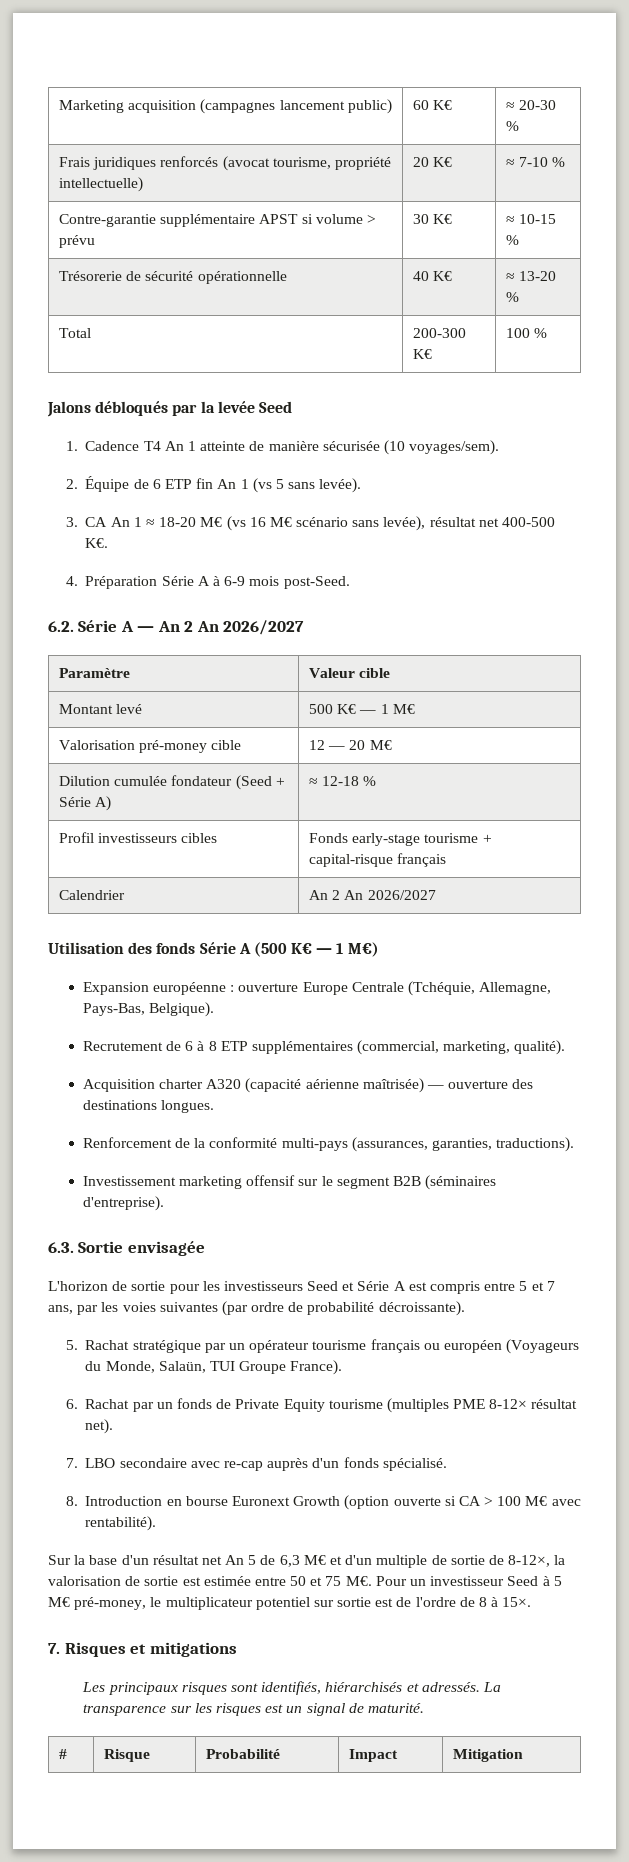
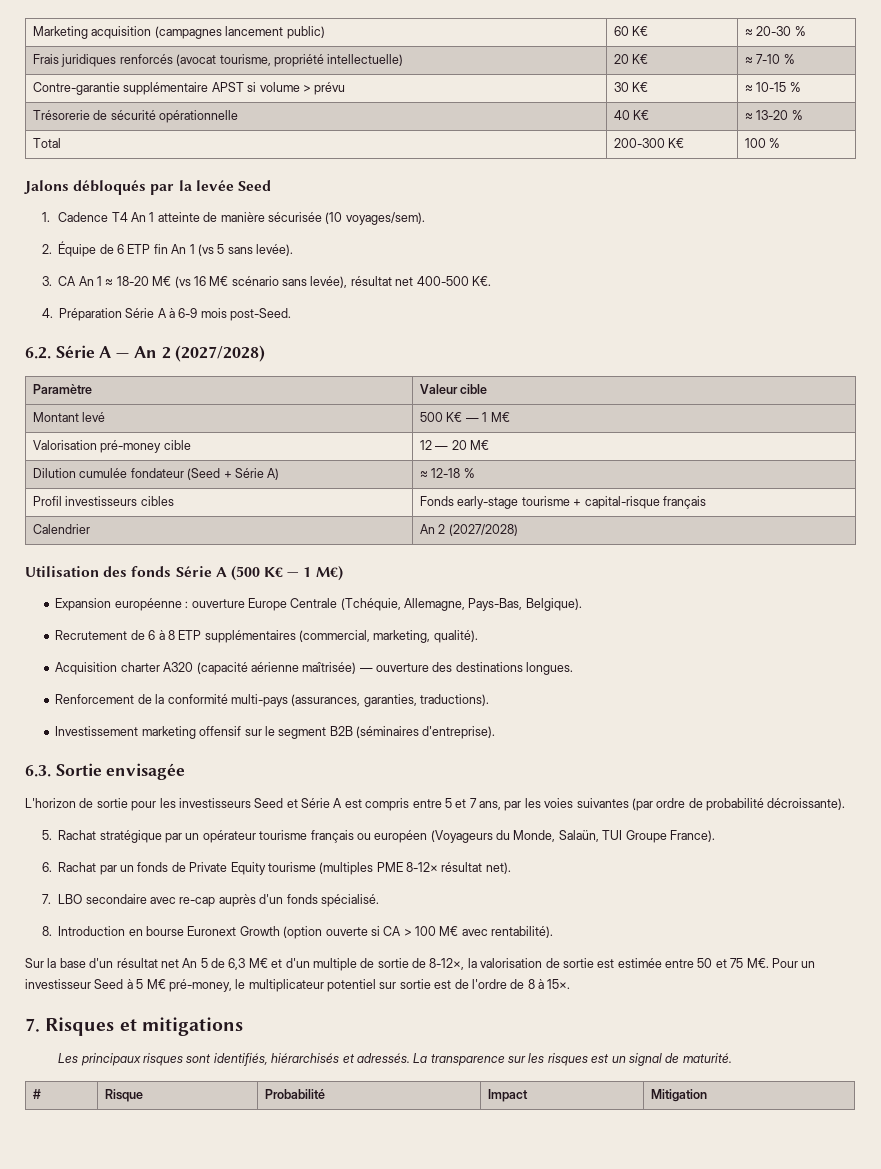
[196,620,305,635] An 2026/2027 -> [175,345,266,362] (2027/2028)
[344,890,436,900] An 2026/2027 -> [448,524,518,536] (2027/2028)

